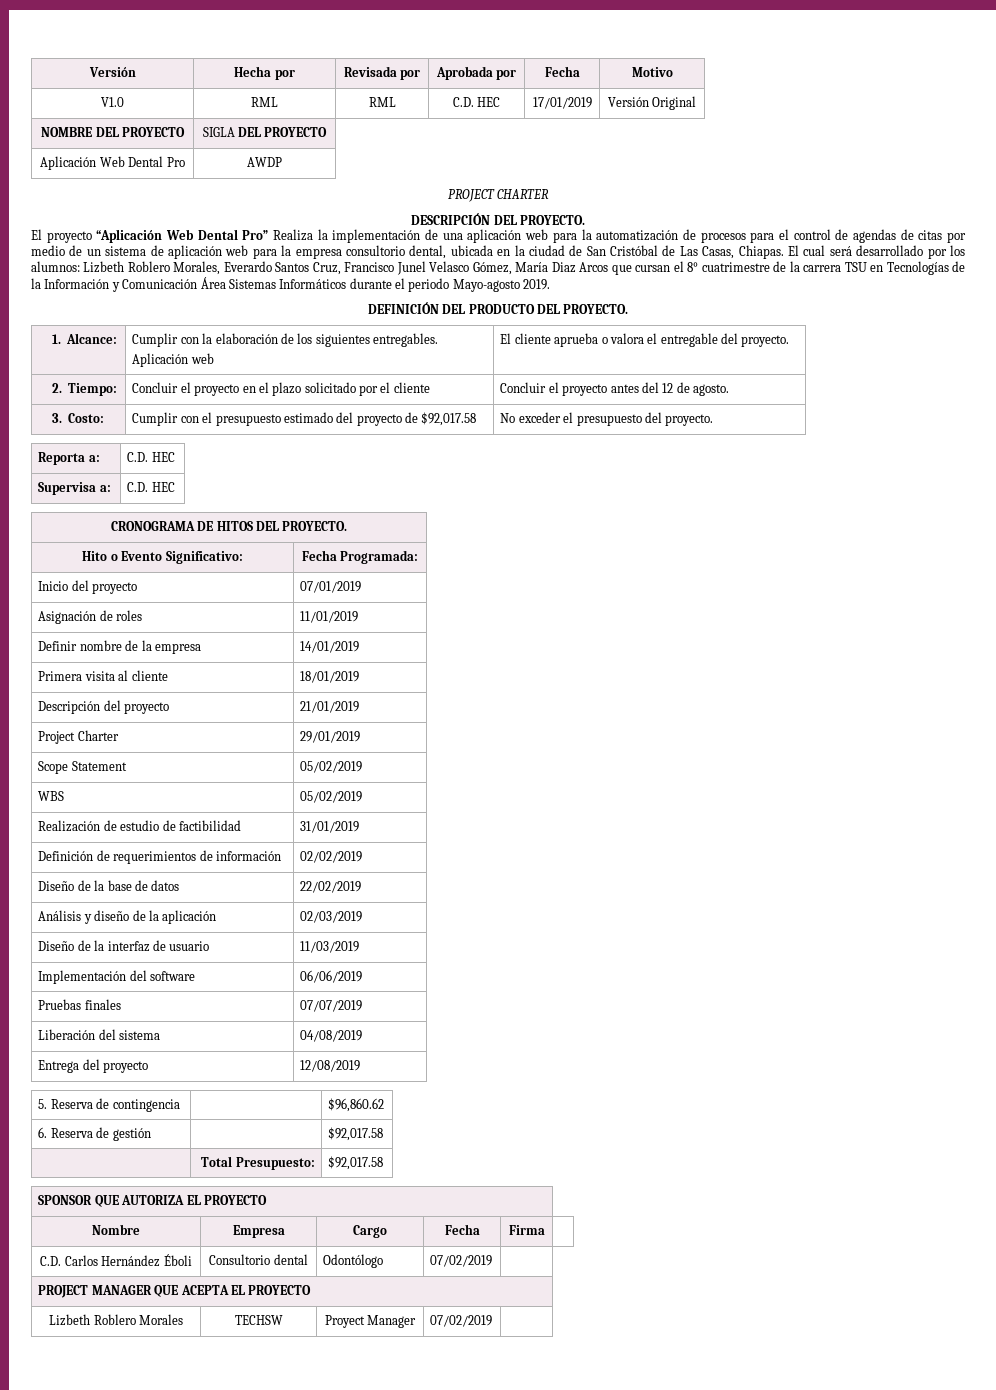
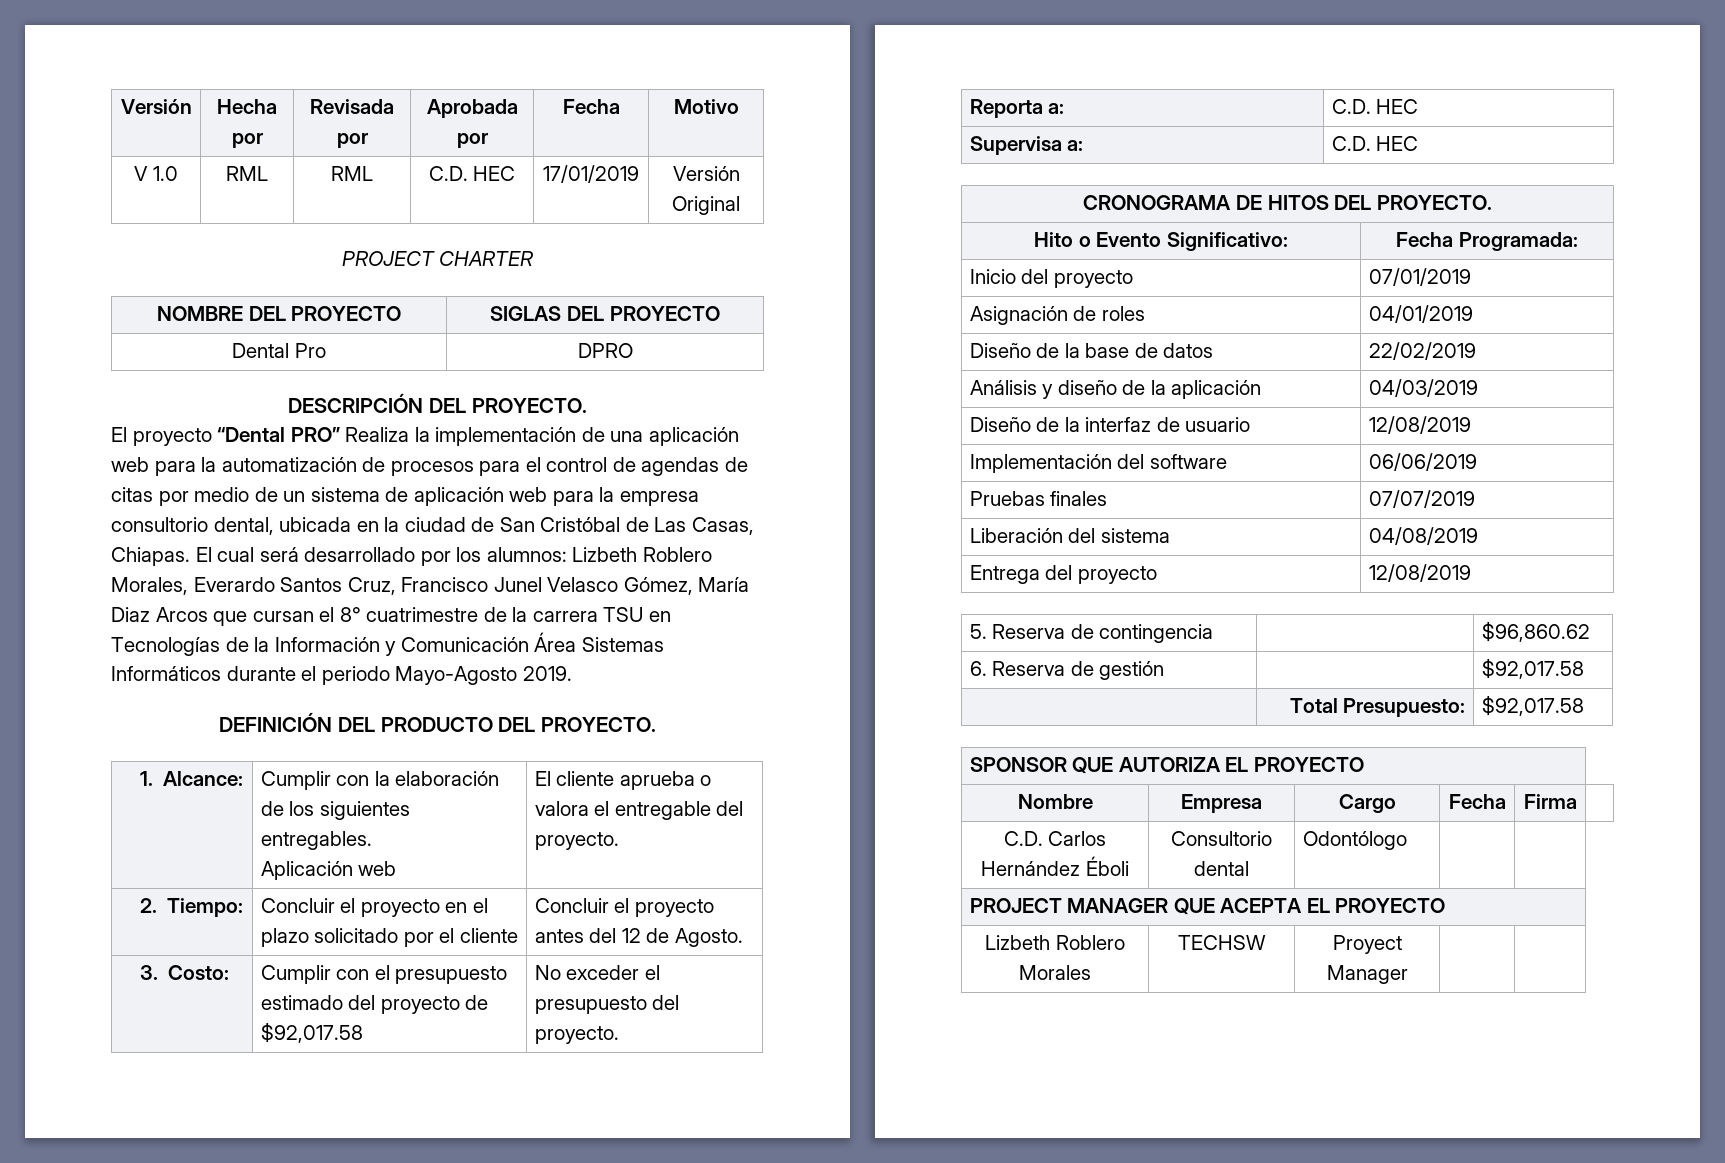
[101,97,124,107] V1.0 -> [134,166,178,181] V 1.0
(697, 103) none -> [341,251,535,266] // PROJECT CHARTER
[202,127,235,137] SIGLA -> [490,306,562,321] SIGLAS
[40,156,125,170] Aplicación Web -> (720, 313) none
[247,157,282,167] [447,189,550,202] AWDP // PROJECT CHARTER -> [577,343,633,358] DPRO
[96,229,269,243] “Aplicación Web Dental Pro” -> [217,427,340,442] “Dental PRO”
[452,279,520,292] Mayo-agosto -> [395,666,518,685] Mayo-Agosto
[693,384,730,396] agosto. -> [674,928,743,947] Agosto.
[300,611,359,623] [38,640,201,654] [300,641,360,653] [38,670,168,681] [300,671,360,683] [38,700,170,714] [300,701,360,713] [38,730,119,744] [300,731,361,743] [38,761,127,774] [300,761,363,773] [38,791,65,801] [300,791,363,803] [38,820,241,832] [300,821,360,833] [38,850,281,864] [300,851,363,863] 11/01/2019 // Definir nombre de la empresa | 14/01/2019 // Primera visita al cliente | 18/01/2019 // Descripción del proyecto | 21/01/2019 // Project Charter | 29/01/2019 // Scope Statement | 05/02/2019 // WBS | 05/02/2019 // Realización de estudio de factibilidad | 31/01/2019 // Definición de requerimientos de información | 02/02/2019 -> [1368,305,1473,323] 04/01/2019
[300,911,363,923] 02/03/2019 -> [1368,379,1478,397] 04/03/2019
[300,941,360,953] 11/03/2019 -> [1368,416,1471,434] 12/08/2019
[430,1255,493,1267] 07/02/2019 -> (1407, 840) none
[430,1315,493,1327] 07/02/2019 -> (1408, 974) none

